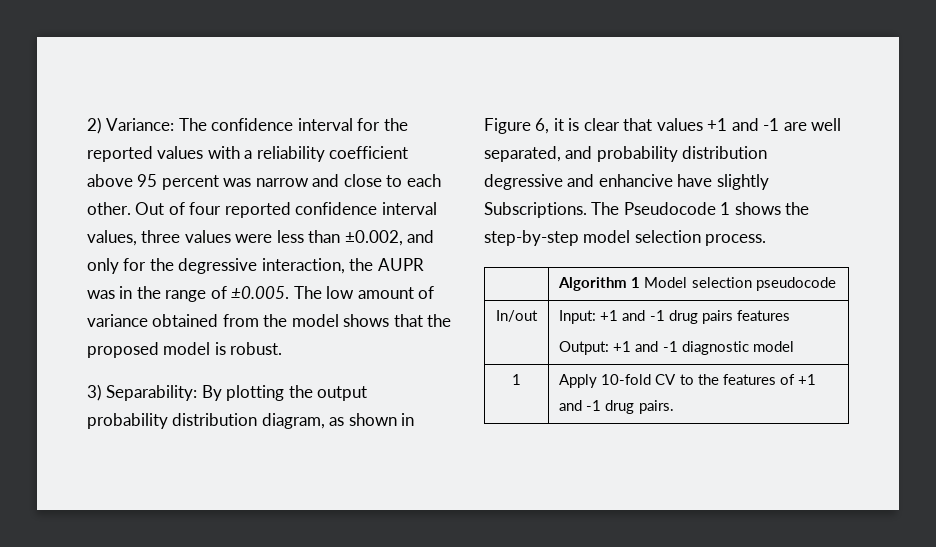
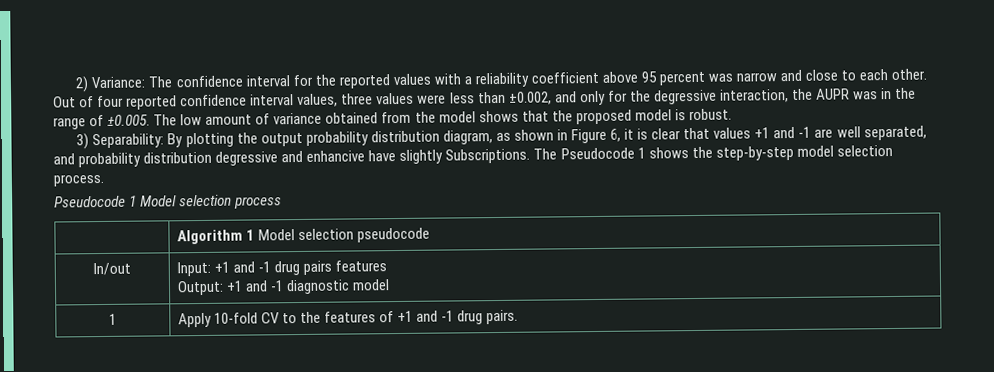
(767, 240) none -> [54,194,283,209] // Pseudocode 1 Model selection process

